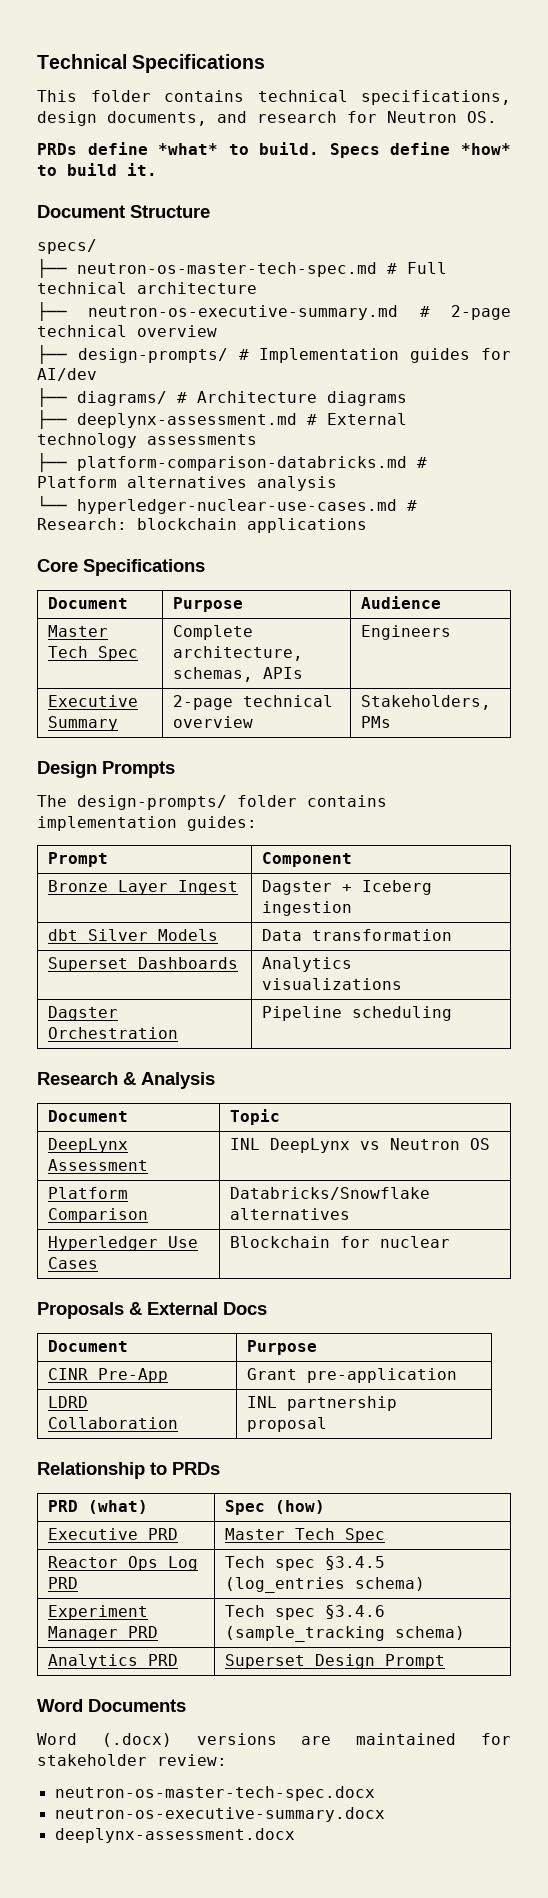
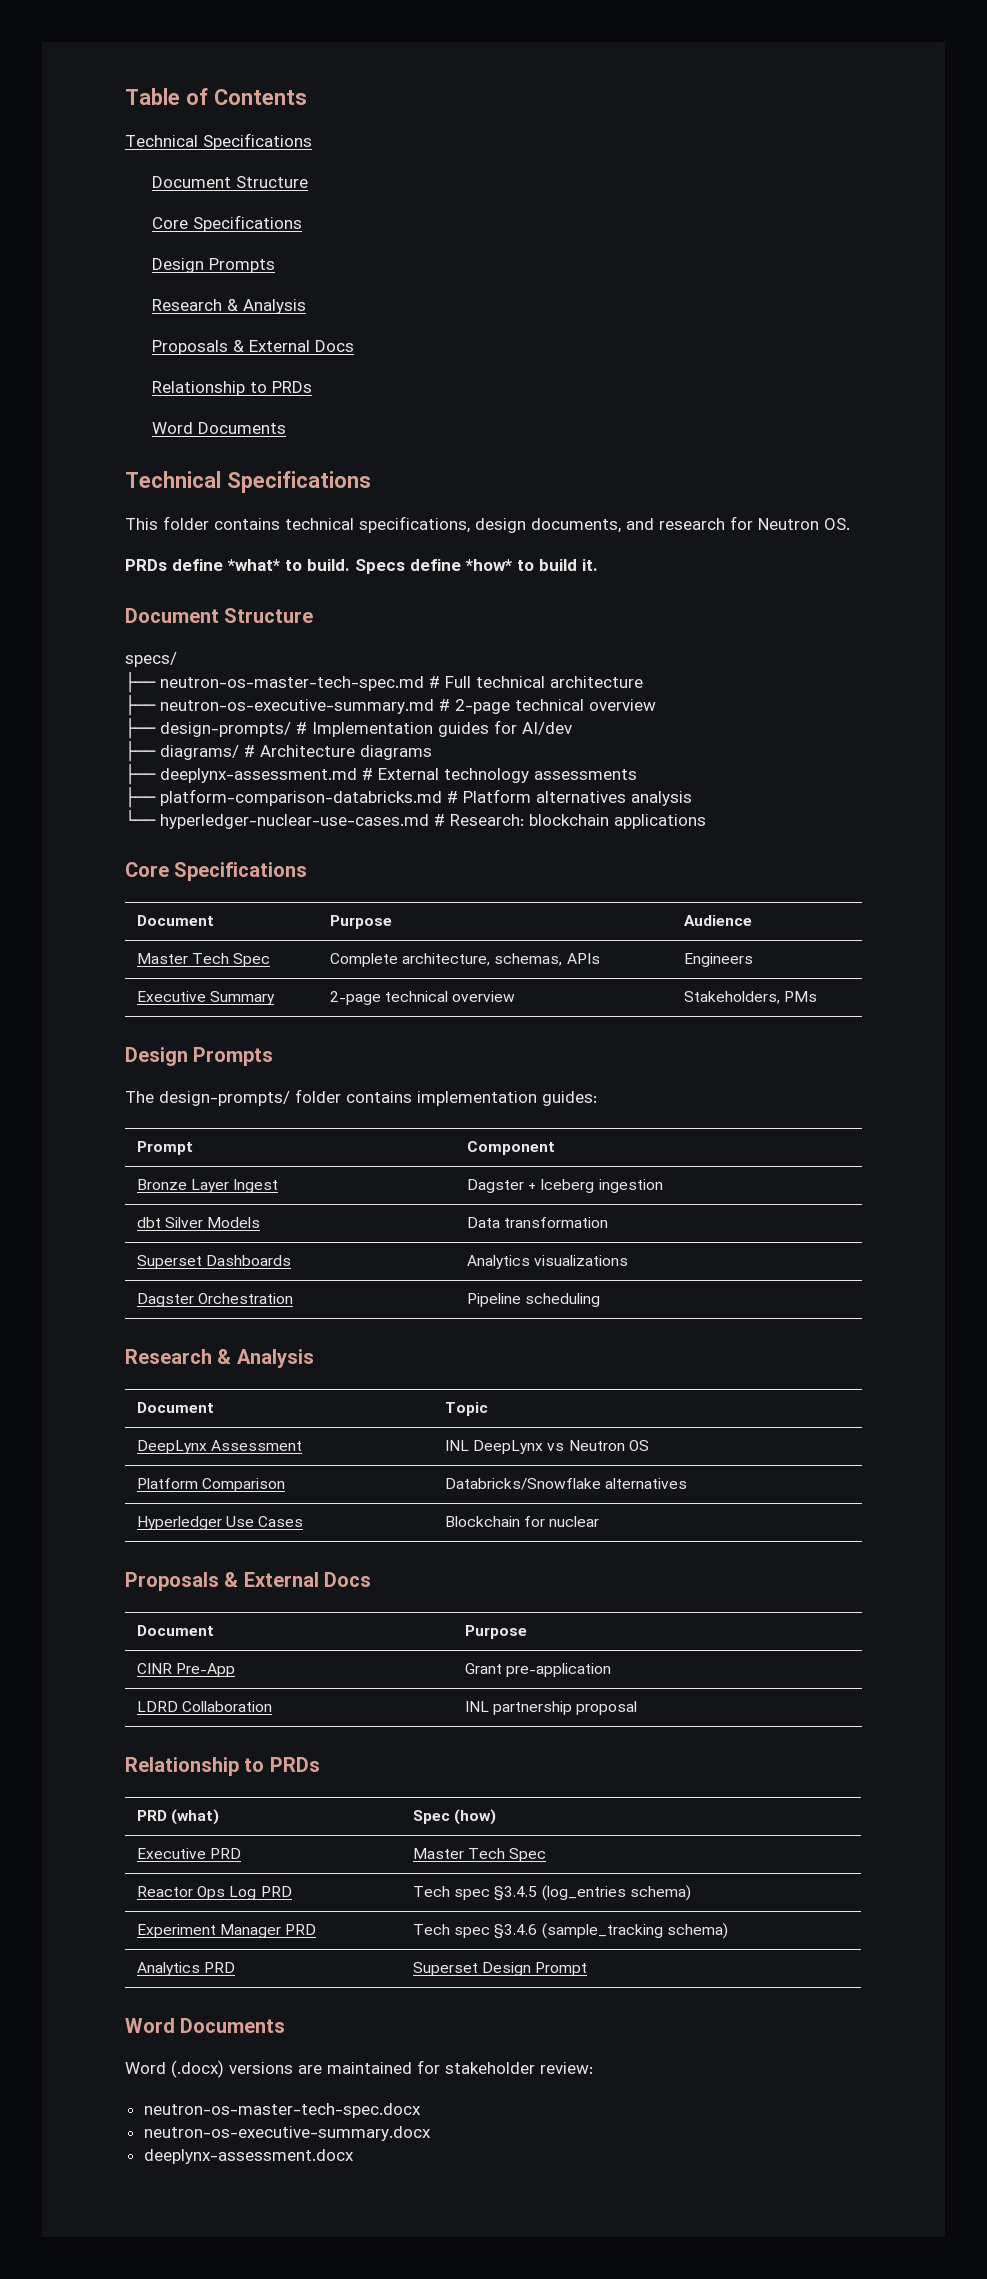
(37, 61) none -> [125,88,307,105] [125,133,312,150] [151,176,308,188] [151,215,302,232] [151,258,275,273] [151,299,306,314] [151,340,354,355] [151,381,312,396] [151,422,286,434] Table of Contents // Technical Specifications // Document Structure // Core Specifications // Design Prompts // Research & Analysis // Proposals & External Docs // Relationship to PRDs // Word Documents //

